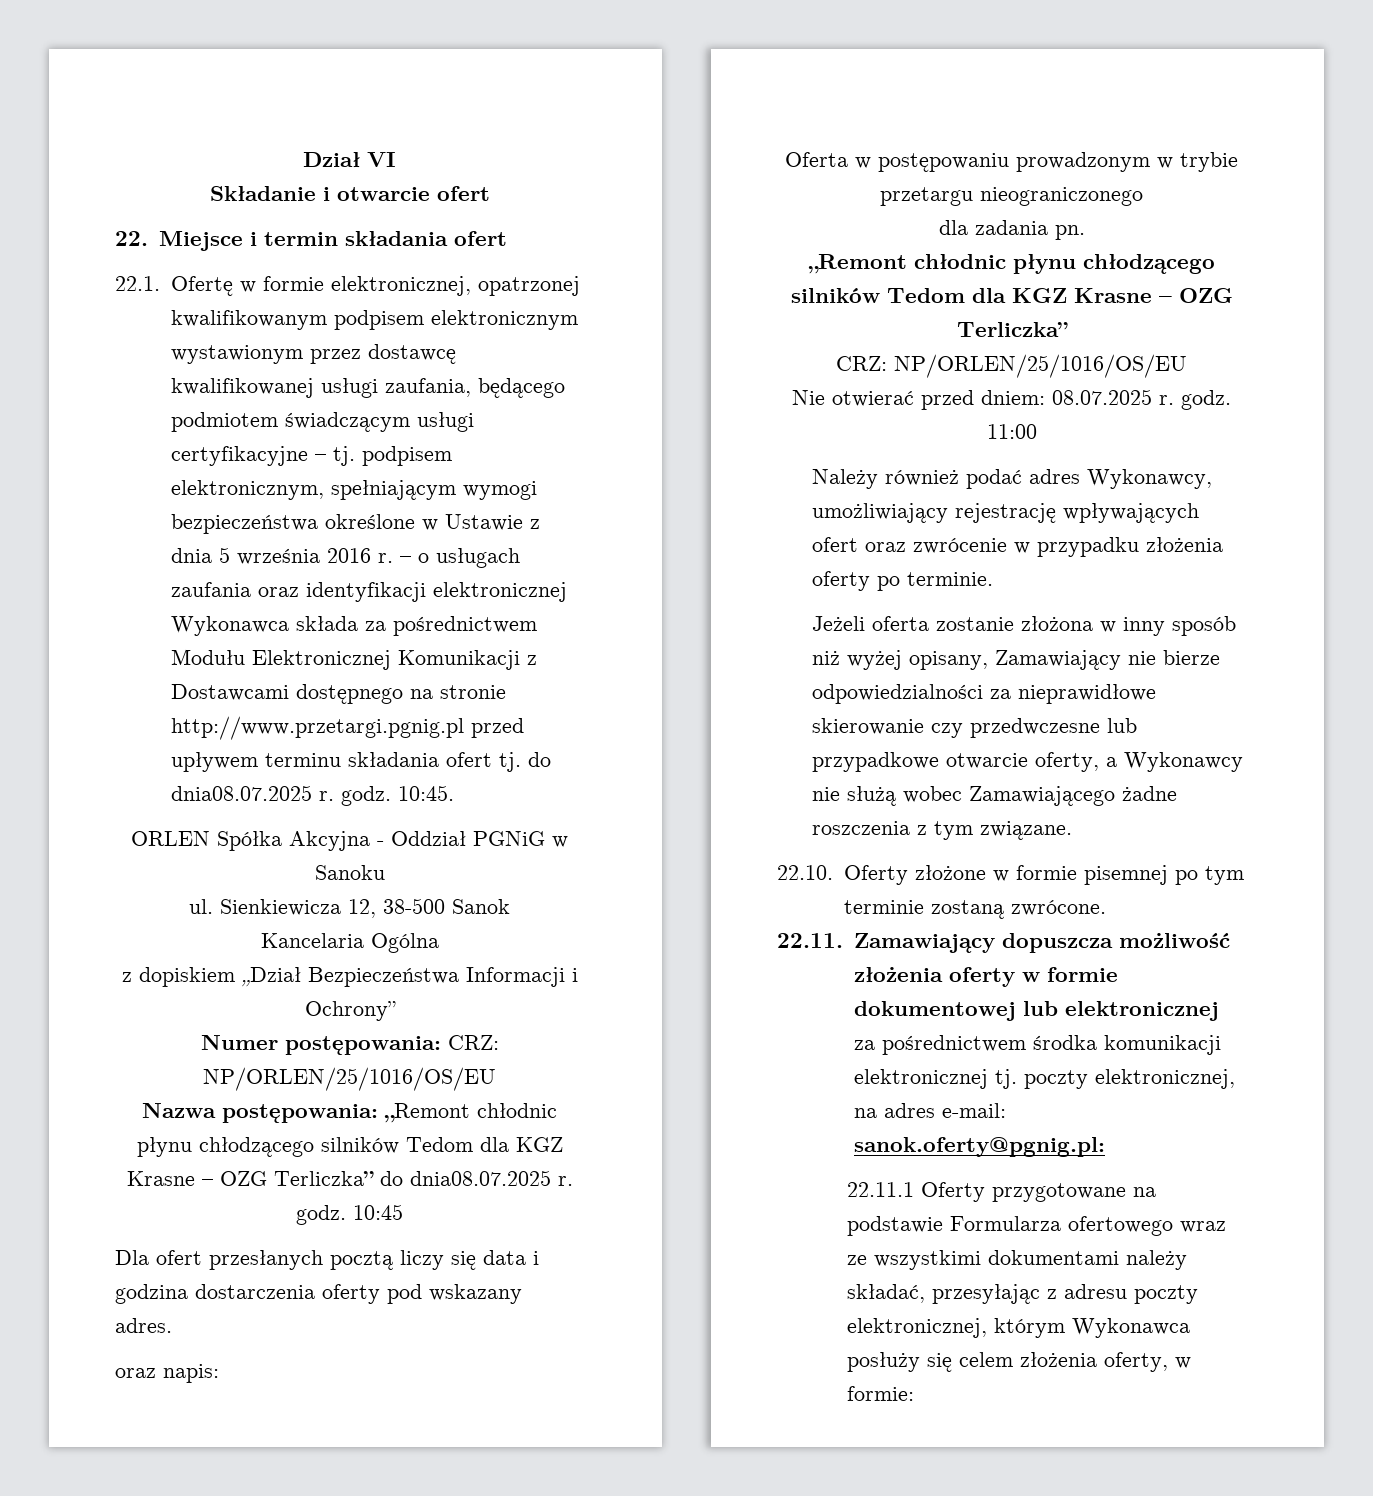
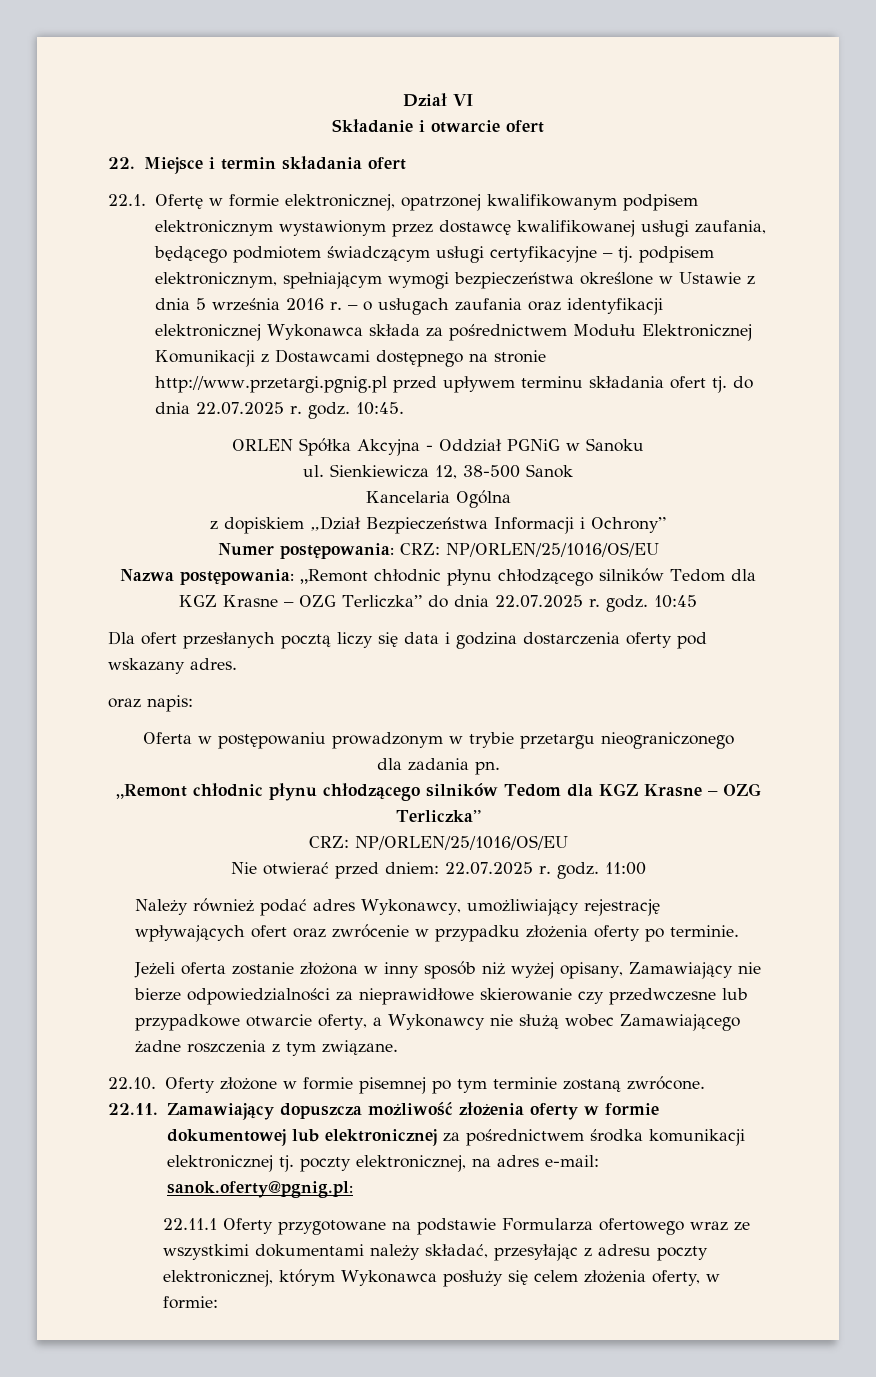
[170,785,312,801] dnia08.07.2025 -> [154,402,284,415] dnia 22.07.2025
[409,1170,551,1186] dnia08.07.2025 -> [453,595,583,608] dnia 22.07.2025
[1052,389,1152,405] 08.07.2025 -> [444,862,533,875] 22.07.2025

